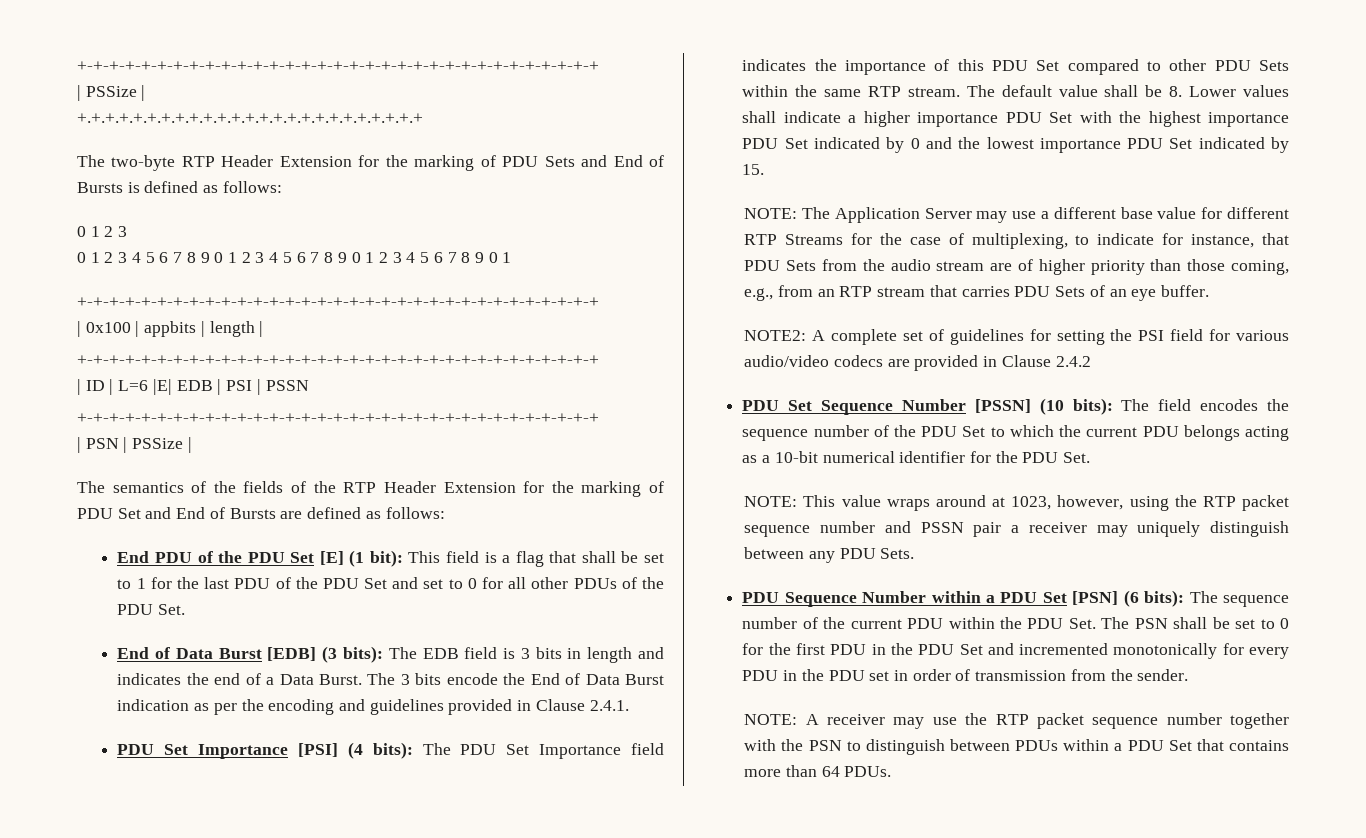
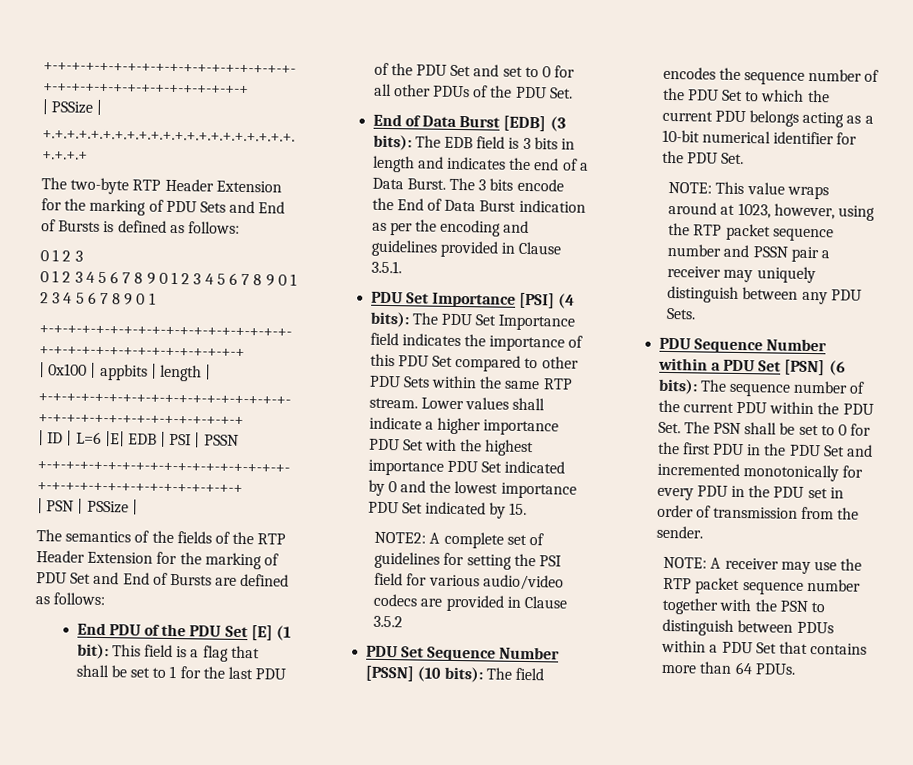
[589,700,629,711] 2.4.1. -> [370,260,402,274] 3.5.1.
[966,85,1183,97] The default value shall be 8. -> (418, 403) none
[744,207,1289,223] [744,233,1289,249] [744,259,1289,275] [744,285,1209,301] // NOTE: The Application Server may use a different base value for different RTP Streams for the case of multiplexing, to indicate for instance, that PDU Sets from the audio stream are of higher priority than those coming, e.g., from an RTP stream that carries PDU Sets of an eye buffer. -> (528, 509) none
[1055,356,1091,367] 2.4.2 -> [373,615,404,628] 3.5.2

